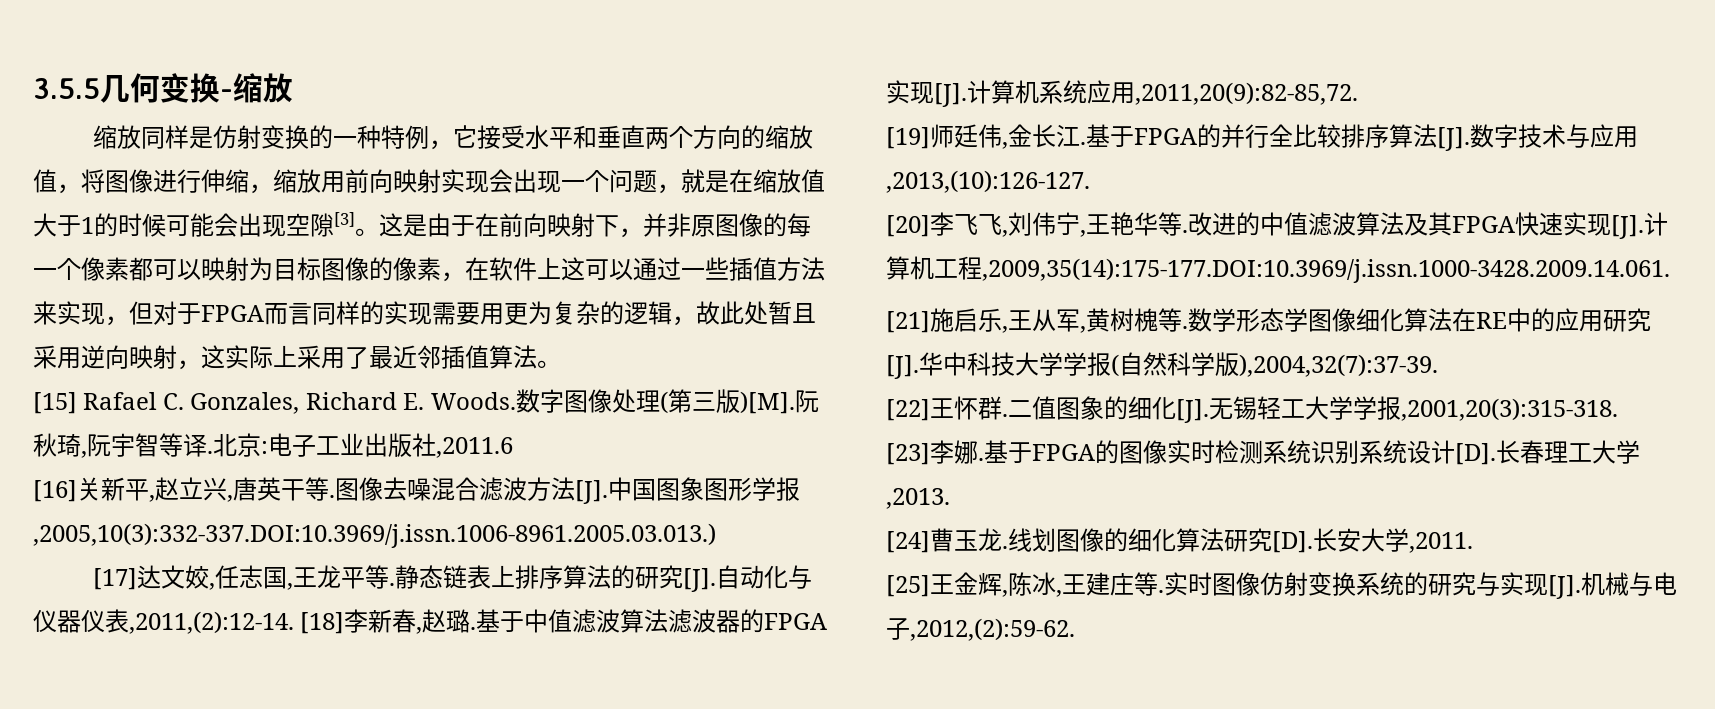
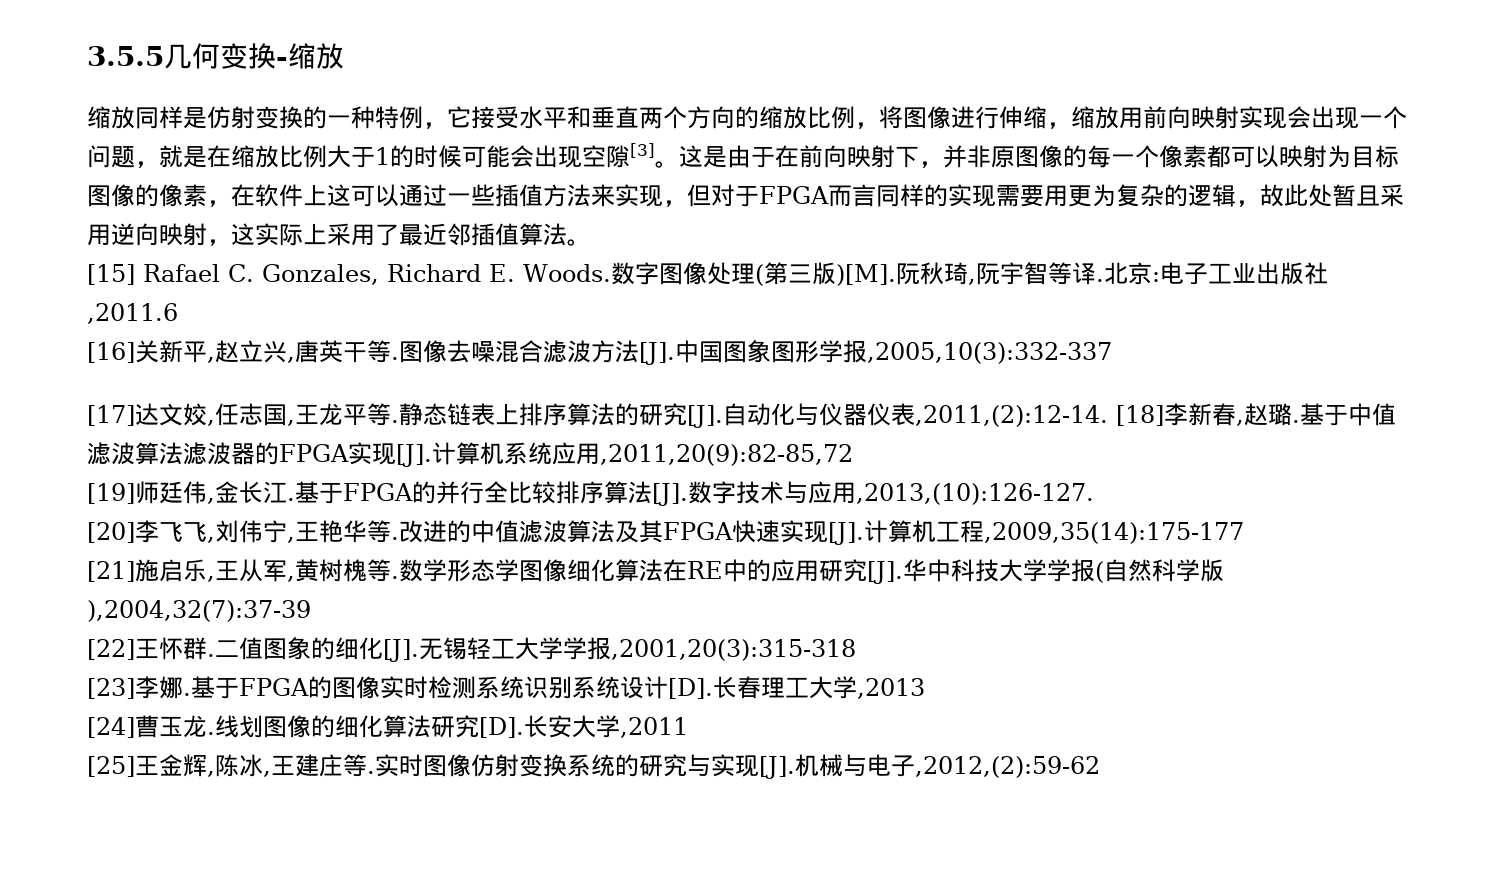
[33,169,57,193] 值 -> [807,106,855,129] 比例
[801,169,825,193] 值 -> [279,145,327,168] 比例
[33,523,716,548] ,2005,10(3):332-337.DOI:10.3969/j.issn.1006-8961.2005.03.013.) -> [867,342,1112,364] ,2005,10(3):332-337
[1135,82,1358,105] ,2011,20(9):82-85,72. -> [600,444,853,466] ,2011,20(9):82-85,72
[982,258,1670,283] ,2009,35(14):175-177.DOI:10.3969/j.issn.1000-3428.2009.14.061. -> [984,522,1244,544] ,2009,35(14):175-177
[1239,354,1438,377] ),2004,32(7):37-39. -> [87,600,311,622] ),2004,32(7):37-39
[1401,398,1618,421] ,2001,20(3):315-318. -> [611,639,856,661] ,2001,20(3):315-318
[886,488,950,509] ,2013. -> [857,678,925,699] ,2013
[1409,532,1473,553] ,2011. -> [620,717,688,738] ,2011
[910,618,1075,641] ,2012,(2):59-62. -> [915,756,1100,778] ,2012,(2):59-62

